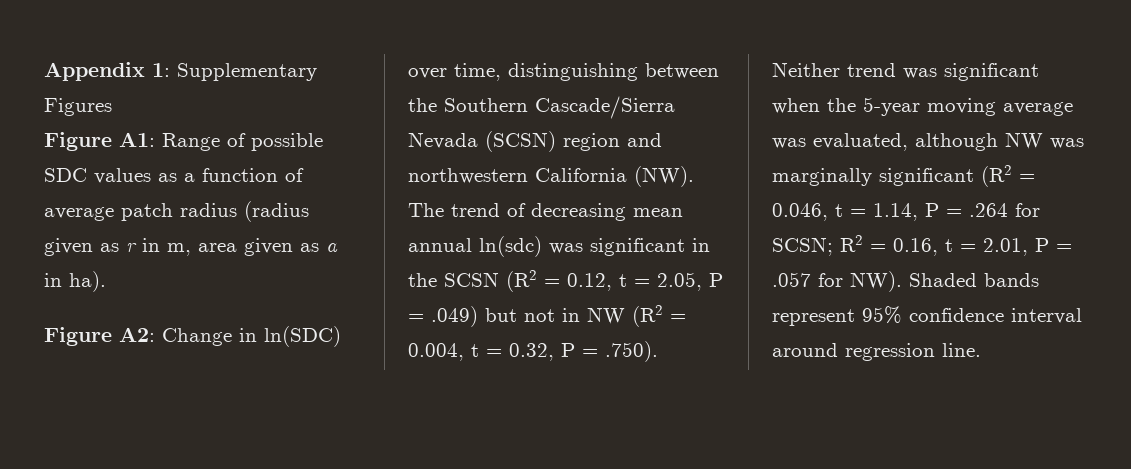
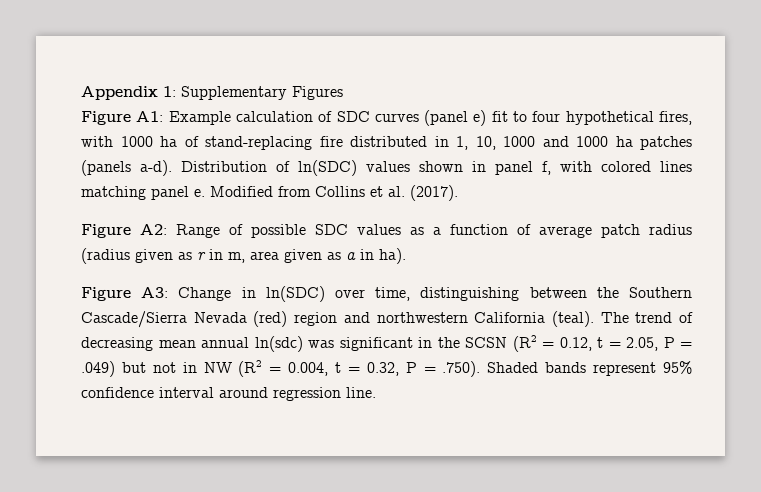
(155, 139) none -> [168,110,693,126] [81,136,692,150] [81,160,692,176] [81,185,458,201] [81,224,167,238] Example calculation of SDC curves (panel e) fit to four hypothetical fires, with 1000 ha of stand-replacing fire distributed in 1, 10, 1000 and 1000 ha patches (panels a-d). Distribution of ln(SDC) values shown in panel f, with colored lines matching panel e. Modified from Collins et al. (2017). // Figure A2:
[119,327,155,342] A2: -> [141,287,169,298] A3:
[485,131,556,152] (SCSN) -> [253,311,288,327] (red)
[634,166,694,187] (NW). -> [551,311,594,327] (teal).
[772,62,1039,81] [772,97,1073,116] [772,132,1084,151] [772,165,1035,187] [772,203,1040,221] [772,235,1072,256] [772,271,902,292] Neither trend was significant when the 5-year moving average was evaluated, although NW was marginally significant (R2 = 0.046, t = 1.14, P = .264 for SCSN; R2 = 0.16, t = 2.01, P = .057 for NW). -> (481, 369) none

